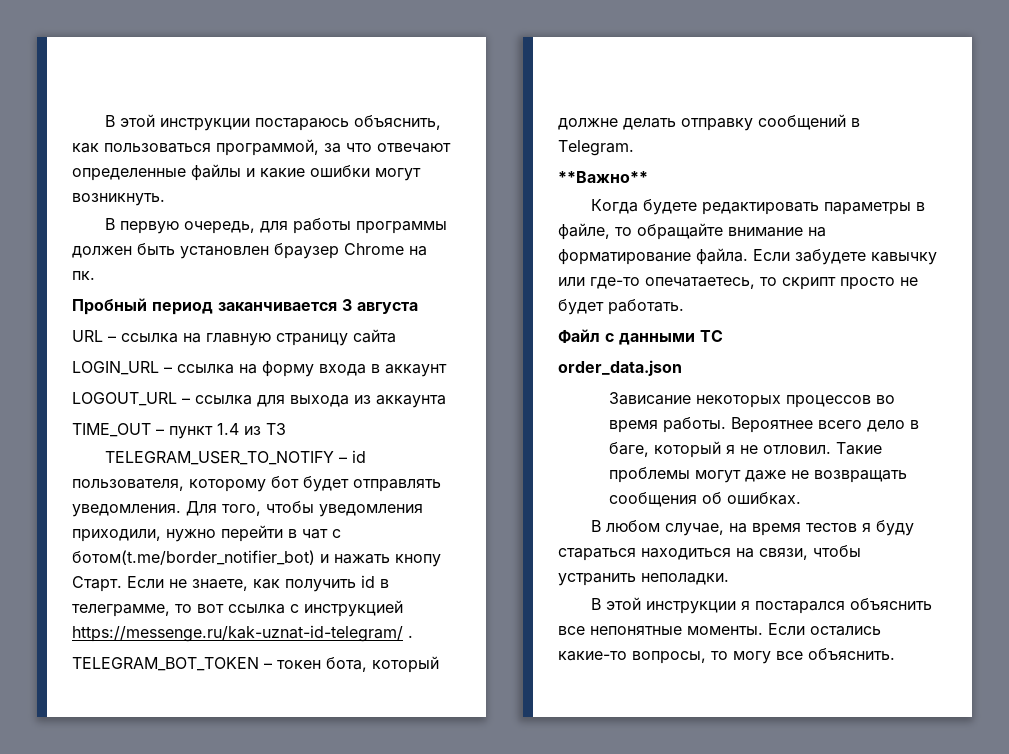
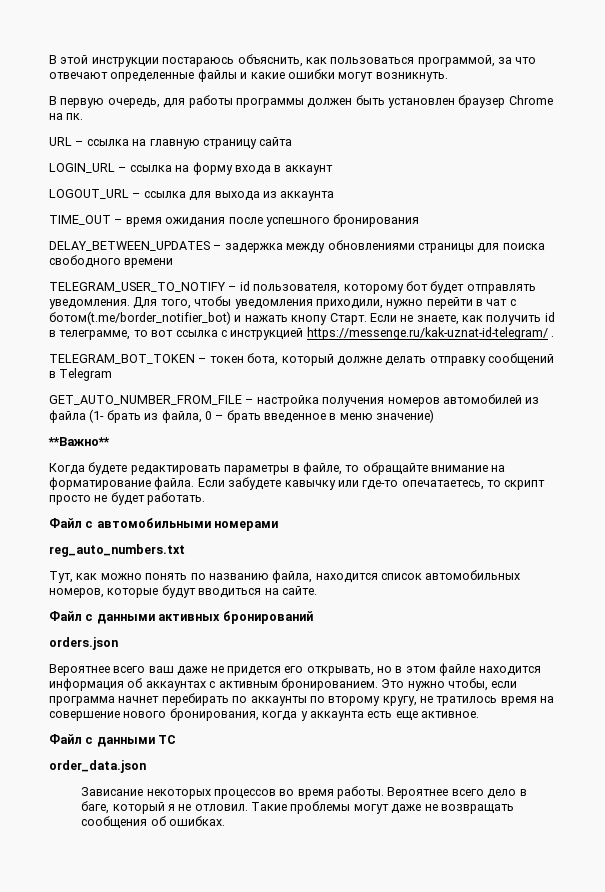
[72,298,418,315] // Пробный период заканчивается 3 августа -> (84, 116) none
[169,423,286,439] пункт 1.4 из ТЗ -> [125,214,420,227] [49,240,545,253] [49,255,174,268] время ожидания после успешного бронирования // DELAY_BETWEEN_UPDATES – задержка между обновлениями страницы для поиска свободного времени
[558,140,634,156] Telegram. -> [59,368,113,381] [49,394,540,407] [49,409,435,423] Telegram // GET_AUTO_NUMBER_FROM_FILE – настройка получения номеров автомобилей из файла (1- брать из файла, 0 – брать введенное в меню значение)
(684, 307) none -> [49,518,279,531] [49,544,185,557] [49,570,521,583] [49,585,317,598] [49,611,313,624] [49,637,118,650] [49,663,541,676] [49,678,518,691] [49,693,555,706] [49,708,479,721] // Файл с автомобильными номерами // reg_auto_numbers.txt // Тут, как можно понять по названию файла, находится список автомобильных номеров, которые будут вводиться на сайте. // Файл с данными активных бронирований // orders.json // Вероятнее всего ваш даже не придется его открывать, но в этом файле находится информация об аккаунтах с активным бронированием. Это нужно чтобы, если программа начнет перебирать по аккаунты по второму кругу, не тратилось время на совершение нового бронирования, когда у аккаунта есть еще активное.
[591,520,915,536] [558,545,861,561] [558,573,729,586] [591,597,933,614] [558,623,881,636] [558,648,895,664] // В любом случае, на время тестов я буду стараться находиться на связи, чтобы устранить неполадки. // В этой инструкции я постарался объяснить все непонятные моменты. Если остались какие-то вопросы, то могу все объяснить. -> (225, 821) none

